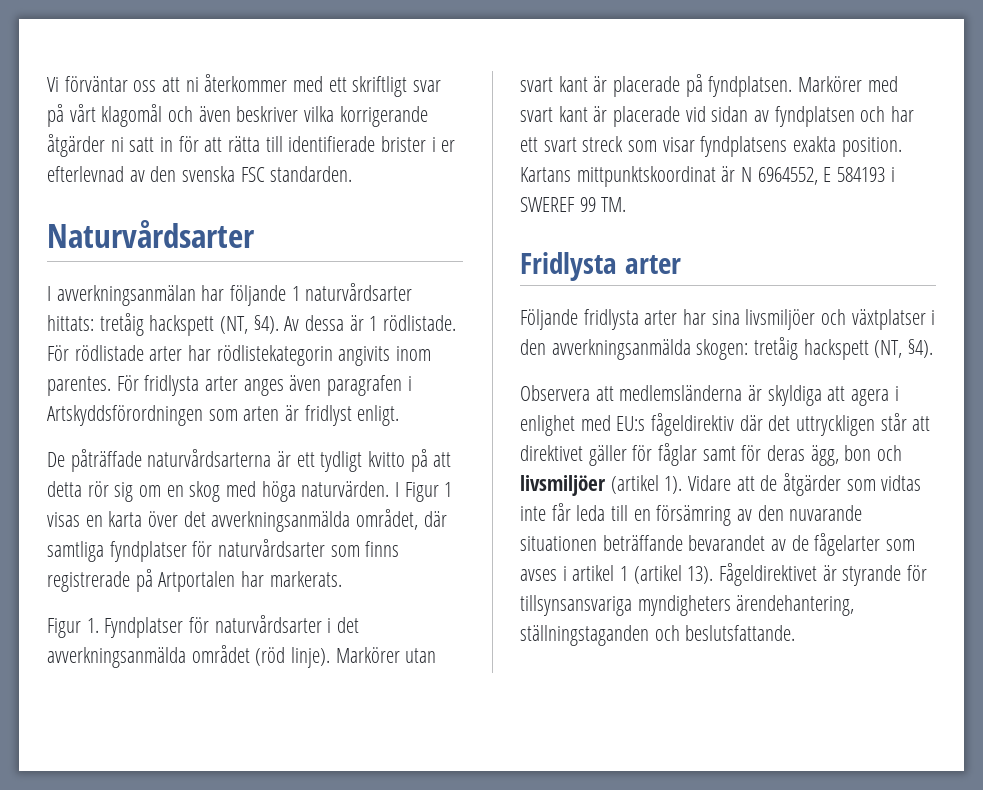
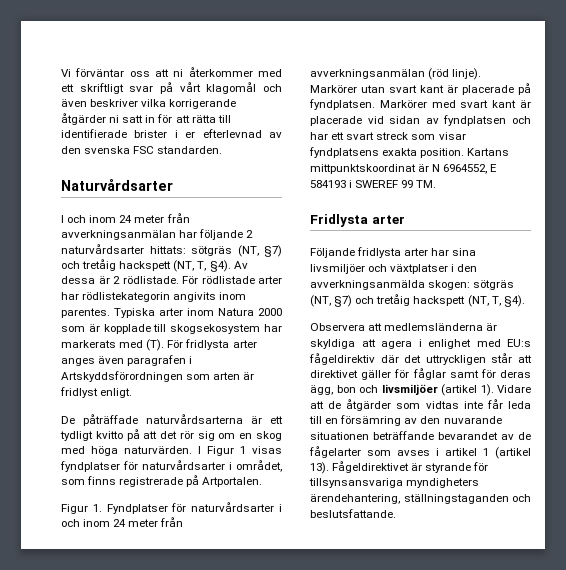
(51, 293) none -> [67,213,190,223] och inom 24 meter från
[291,286,300,301] 1 -> [246,230,254,238] 2
[99,313,249,336] tretåig hackspett (NT, -> [191,245,282,257] [61,259,207,272] sötgräs (NT, §7) och tretåig hackspett (NT, T,
[369,316,378,331] 1 -> [113,276,120,284] 2
(111, 386) none -> [114,308,282,318] [61,324,282,334] [61,339,165,351] Typiska arter inom Natura 2000 som är kopplade till skogsekosystem har markerats med (T).
[47,481,82,497] detta -> [160,431,178,439] det
[85,509,447,532] [47,541,104,562] en karta över det avverkningsanmälda området, där samtliga -> (282, 450) none
(326, 548) none -> [229,460,282,472] i området,
[158,571,342,592] Artportalen har markerats. -> [202,477,263,487] Artportalen.
[337,617,360,633] [47,645,250,668] det avverkningsanmälda området -> [61,517,184,527] [310,69,425,79] och inom 24 meter från avverkningsanmälan
[754,337,903,360] tretåig hackspett (NT, -> [473,280,515,290] [310,294,501,307] sötgräs (NT, §7) och tretåig hackspett (NT, T,

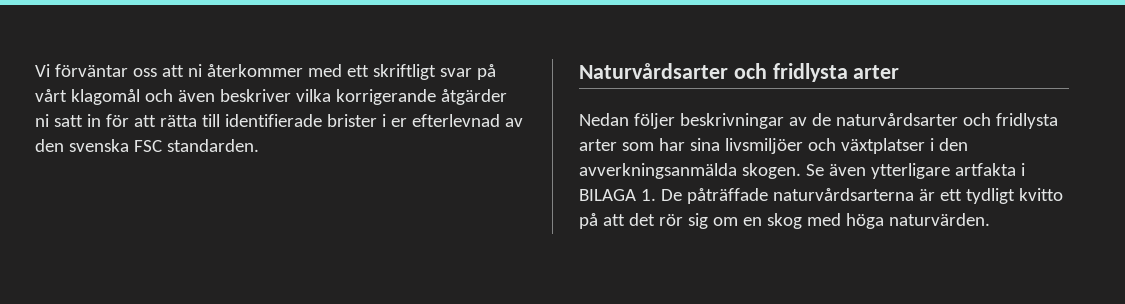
[61,213,190,223] [61,229,254,240] [61,244,282,257] [61,259,248,272] [61,276,282,284] [61,292,247,302] [61,308,282,318] [61,324,282,334] [61,339,257,351] [61,355,193,366] [61,371,255,382] [60,387,133,398] // I och inom 24 meter från avverkningsanmälan har följande 2 naturvårdsarter hittats: sötgräs (NT, §7) och tretåig hackspett (NT, T, §4). Av dessa är 2 rödlistade. För rödlistade arter har rödlistekategorin angivits inom parentes. Typiska arter inom Natura 2000 som är kopplade till skogsekosystem har markerats med (T). För fridlysta arter anges även paragrafen i Artskyddsförordningen som arten är fridlyst enligt. // -> [733,63,900,82] [579,113,1058,129] [579,138,968,154] [579,163,1025,179] [579,189,656,201] och fridlysta arter // Nedan följer beskrivningar av de naturvårdsarter och fridlysta arter som har sina livsmiljöer och växtplatser i den avverkningsanmälda skogen. Se även ytterligare artfakta i BILAGA 1.
[198,446,282,456] [60,460,282,472] [61,475,263,487] [61,502,282,514] [61,517,184,527] [310,68,482,80] [310,83,531,95] [309,99,531,110] [310,115,531,126] [310,132,466,140] [309,147,510,158] [310,164,498,174] [310,180,437,188] [310,214,405,227] [310,247,477,258] [310,264,478,274] [310,280,515,290] [310,294,525,307] [310,323,498,331] [310,339,531,349] [309,353,532,365] [310,368,531,380] [310,384,531,396] [310,399,531,411] [309,415,502,426] [310,431,531,440] [309,446,531,459] [310,461,489,474] [309,478,480,488] [310,494,531,504] [310,509,396,518] I Figur 1 visas fyndplatser för naturvårdsarter i området, som finns registrerade på Artportalen. // Figur 1. Fyndplatser för naturvårdsarter i och inom 24 meter från avverkningsanmälan (röd linje). Markörer utan svart kant är placerade på fyndplatsen. Markörer med svart kant är placerade vid sidan av fyndplatsen och har ett svart streck som visar fyndplatsens exakta position. Kartans mittpunktskoordinat är N 6964552, E 584193 i SWEREF 99 TM. // Fridlysta arter // Följande fridlysta arter har sina livsmiljöer och växtplatser i den avverkningsanmälda skogen: sötgräs (NT, §7) och tretåig hackspett (NT, T, §4). // Observera att medlemsländerna är skyldiga att agera i enlighet med EU:s fågeldirektiv där det uttryckligen står att direktivet gäller för fåglar samt för deras ägg, bon och livsmiljöer (artikel 1). Vidare att de åtgärder som vidtas inte får leda till en försämring av den nuvarande situationen beträffande bevarandet av de fågelarter som avses i artikel 1 (artikel 13). Fågeldirektivet är styrande för tillsynsansvariga myndigheters ärendehantering, ställningstaganden och beslutsfattande. -> (990, 219) none

